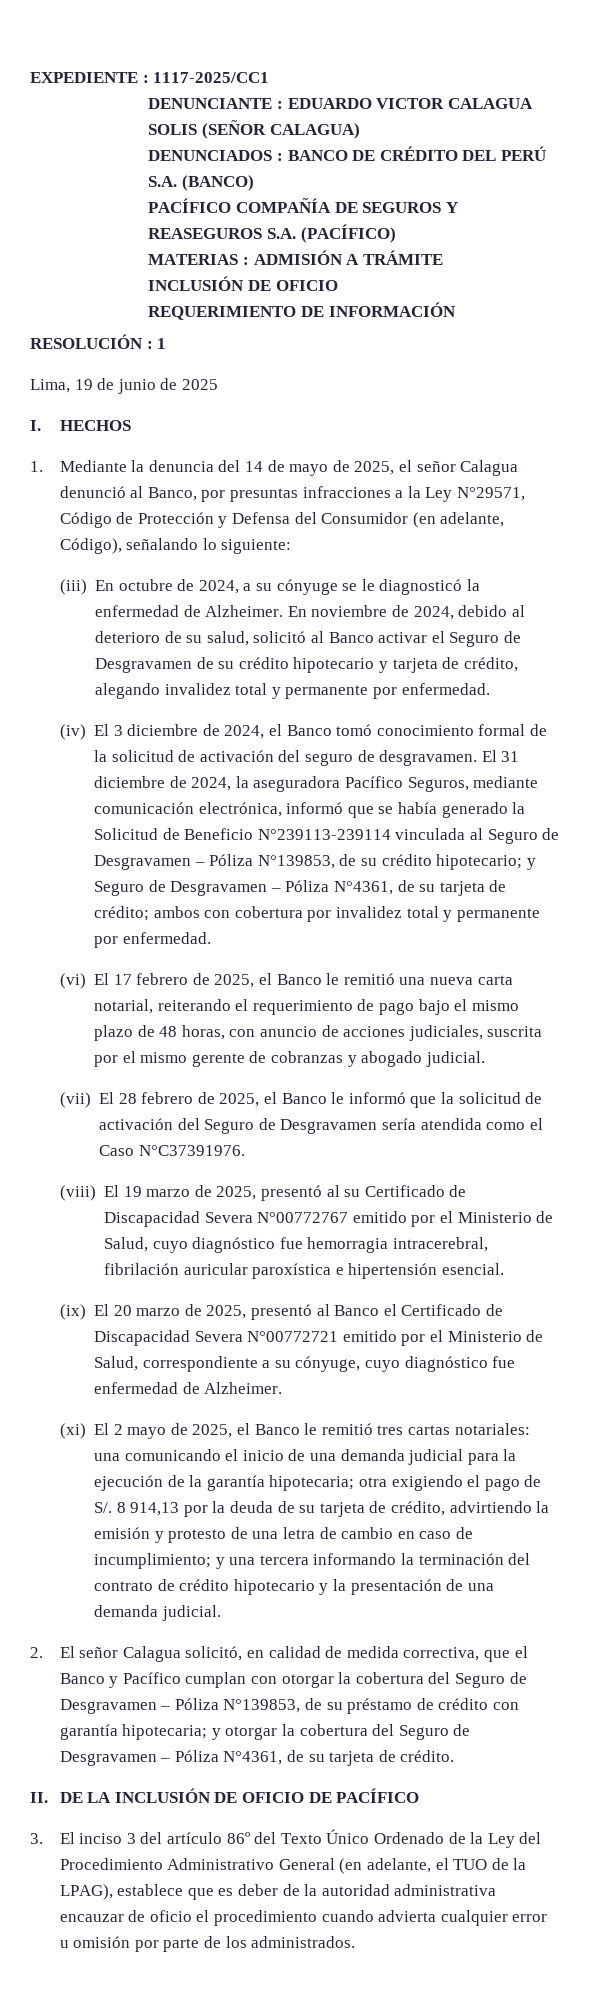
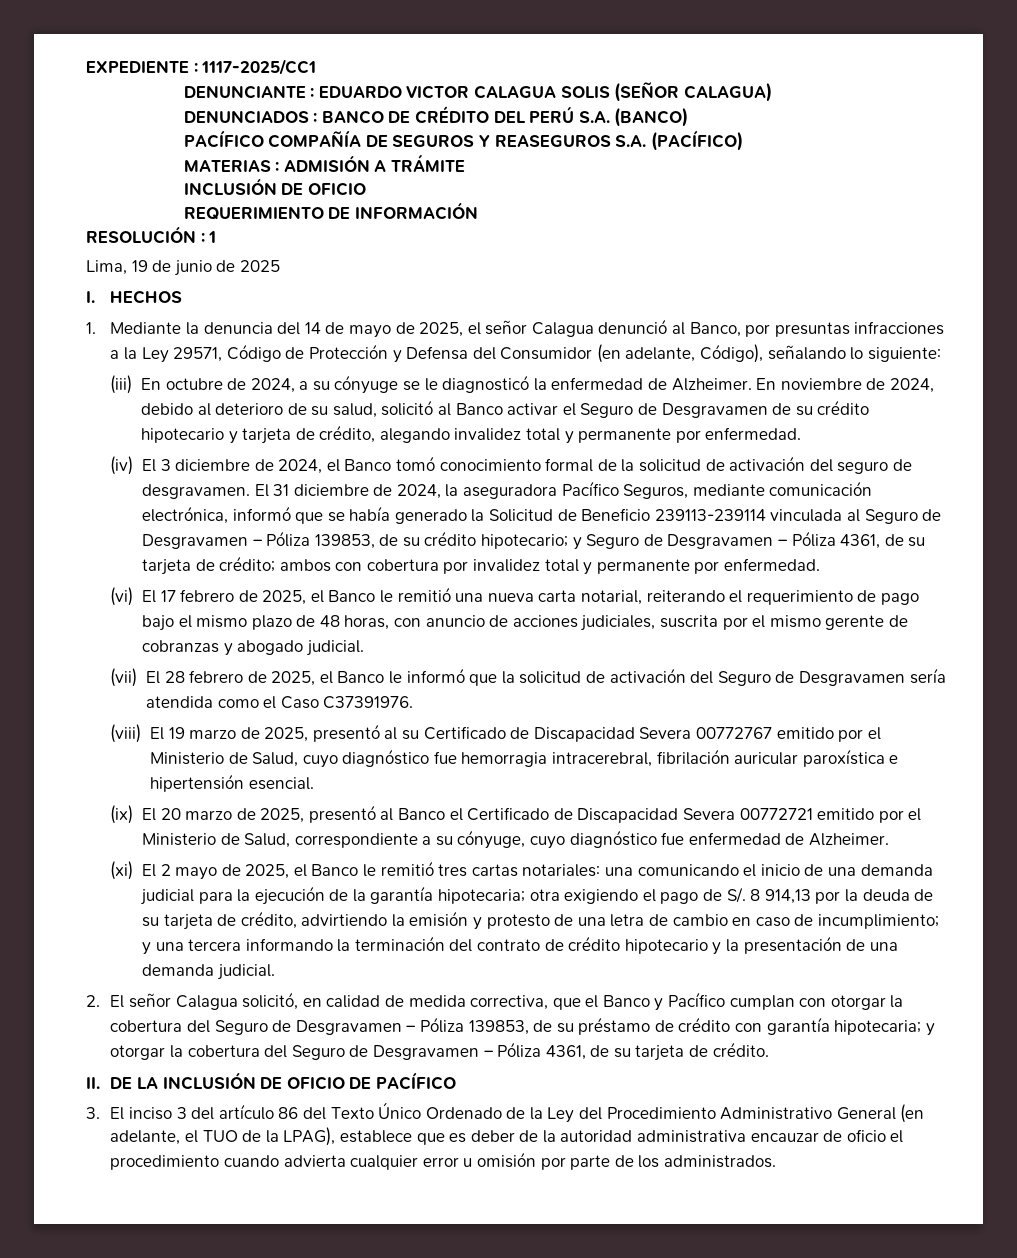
[456,487,525,501] N°29571, -> [173,347,223,362] 29571,
[257,829,391,840] N°239113-239114 -> [654,509,766,521] 239113-239114
[257,855,335,869] N°139853, -> [314,534,375,549] 139853,
[334,881,394,895] N°4361, -> [840,534,881,549] 4361,
[138,1145,245,1156] N°C37391976. -> [323,696,414,709] C37391976.
[257,1212,349,1223] N°00772767 -> [695,727,772,739] 00772767
[247,1331,339,1342] N°00772721 -> [739,808,813,820] 00772721
[223,1699,301,1713] N°139853, -> [468,1020,529,1035] 139853,
[223,1751,283,1765] N°4361, -> [545,1045,586,1060] 4361,
[226,1832,250,1844] 86º -> [278,1107,299,1119] 86

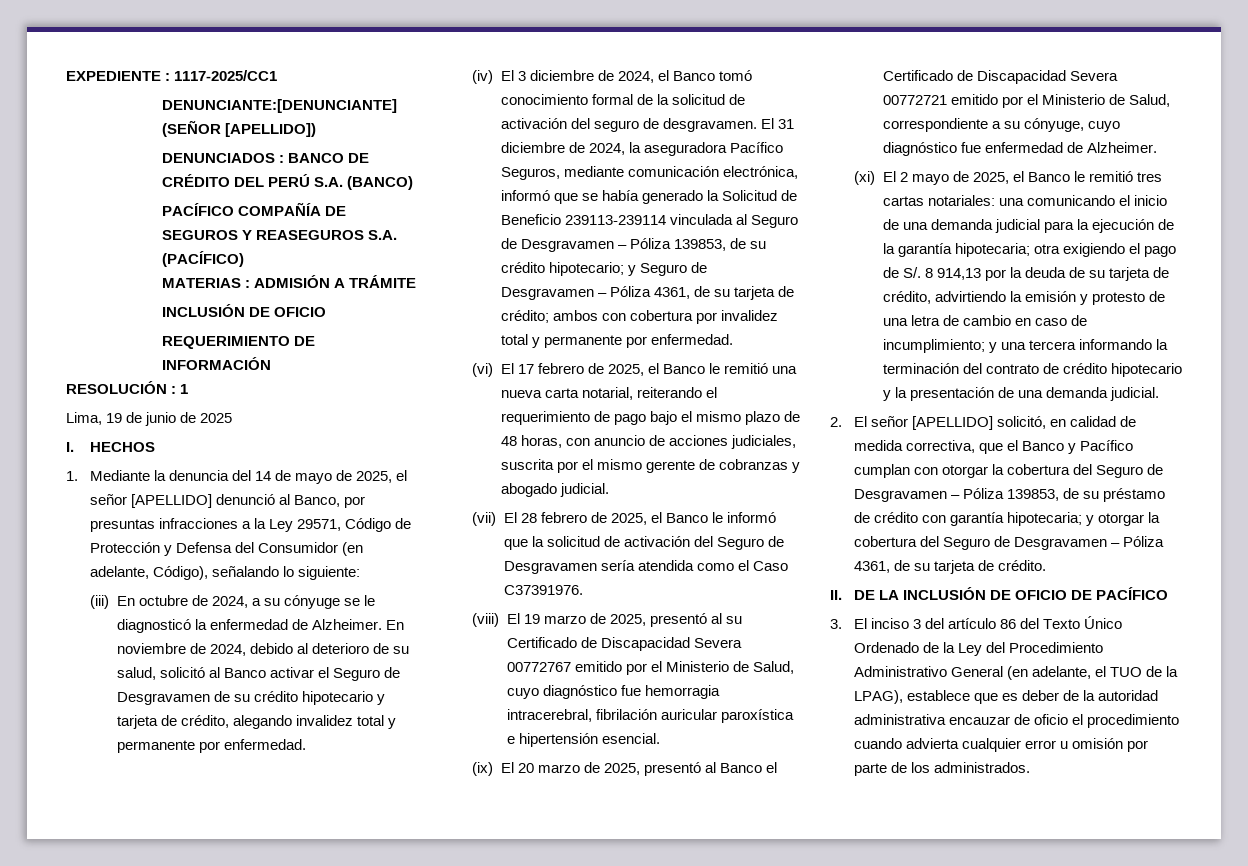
[183,82,772,102] DENUNCIANTE : EDUARDO VICTOR CALAGUA SOLIS (SEÑOR CALAGUA) -> [162,99,398,113] [162,120,317,137] DENUNCIANTE:[DENUNCIANTE] (SEÑOR [APELLIDO])
[531,322,594,337] Calagua -> [131,494,213,508] [APELLIDO]
[175,995,238,1010] Calagua -> [912,416,994,430] [APELLIDO]

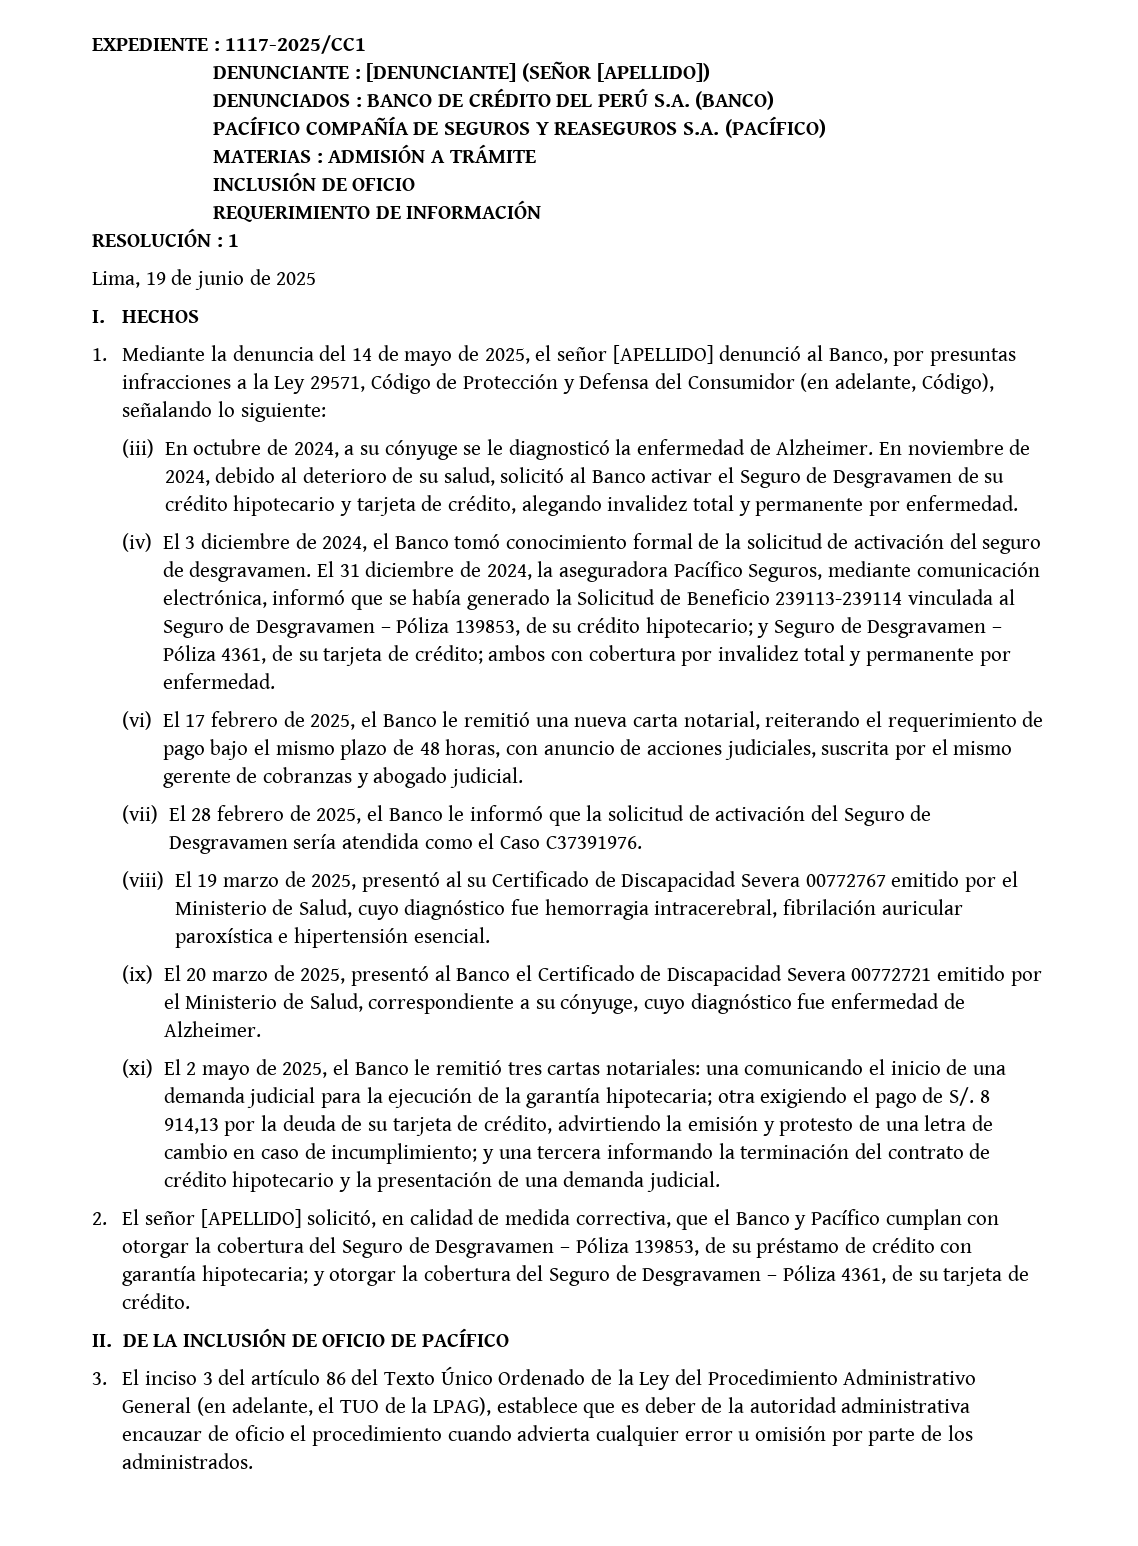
[162,99,398,113] DENUNCIANTE:[DENUNCIANTE] -> [213,63,517,82] DENUNCIANTE : [DENUNCIANTE]

